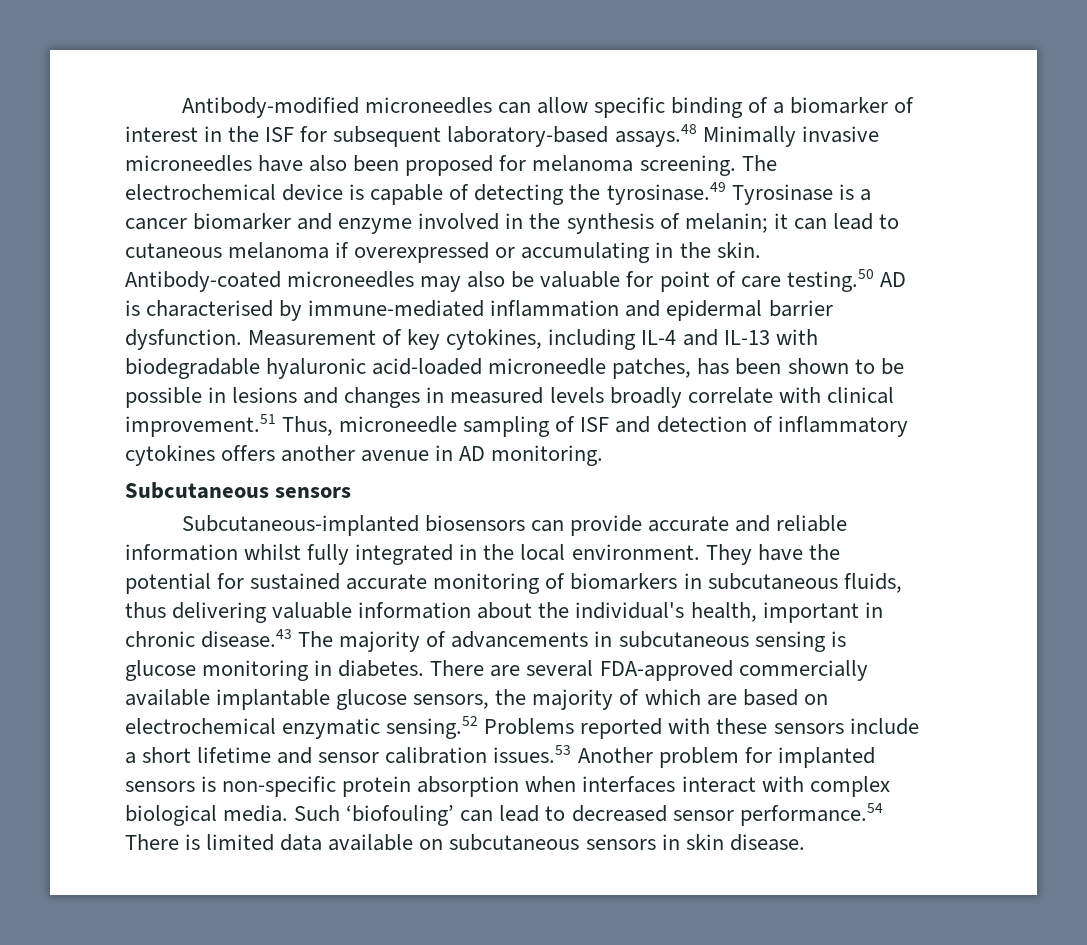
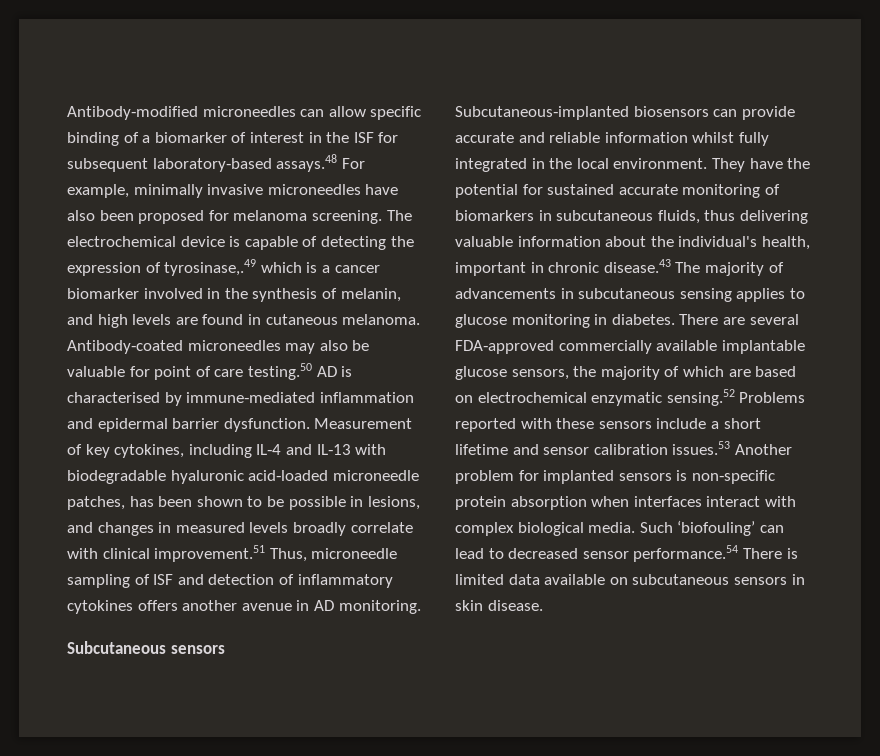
[702,126,796,147] Minimally -> [341,158,365,169] [67,184,203,198] For example, minimally
[606,182,833,205] tyrosinase.49 Tyrosinase -> [67,259,302,276] expression of tyrosinase,.49 which
[297,213,413,234] and enzyme -> (139, 293) none
[684,213,899,233] [125,242,761,263] melanin; it can lead to cutaneous melanoma if overexpressed or accumulating in the skin. -> [340,288,401,302] [67,314,421,328] melanin, and high levels are found in cutaneous melanoma.
[232,387,298,403] lesions -> [367,496,420,510] lesions,
[830,631,846,647] is -> [736,288,805,302] applies to

